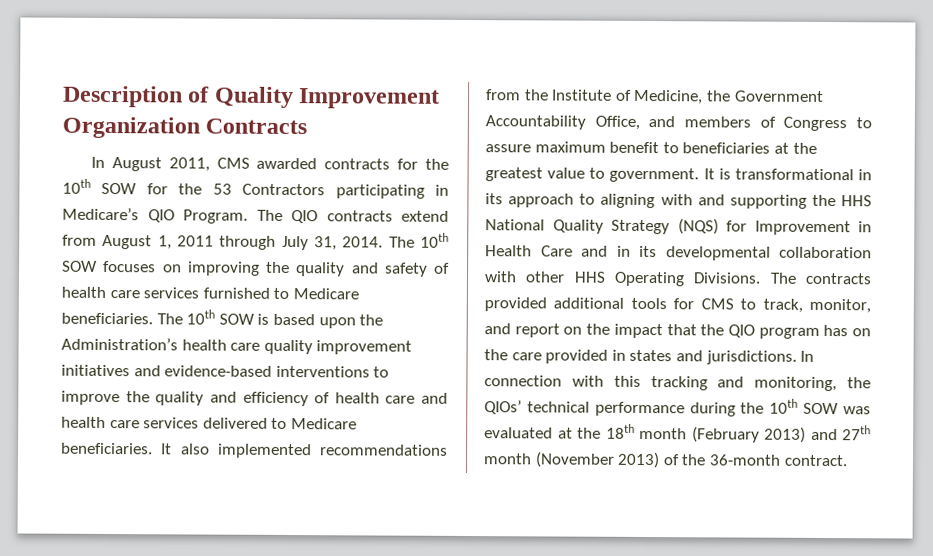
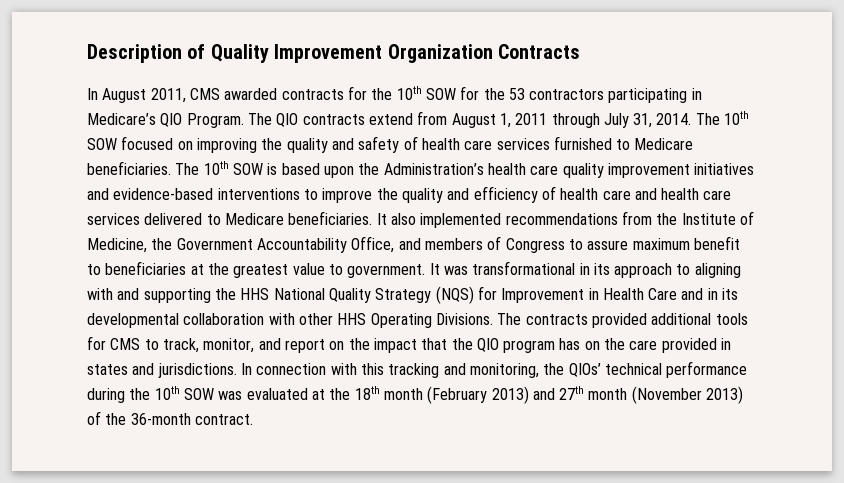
[242,183,326,196] Contractors -> [529,89,605,100] contractors
[103,260,157,273] focuses -> [121,136,174,150] focused
[718,168,731,180] is -> [443,266,468,275] was

